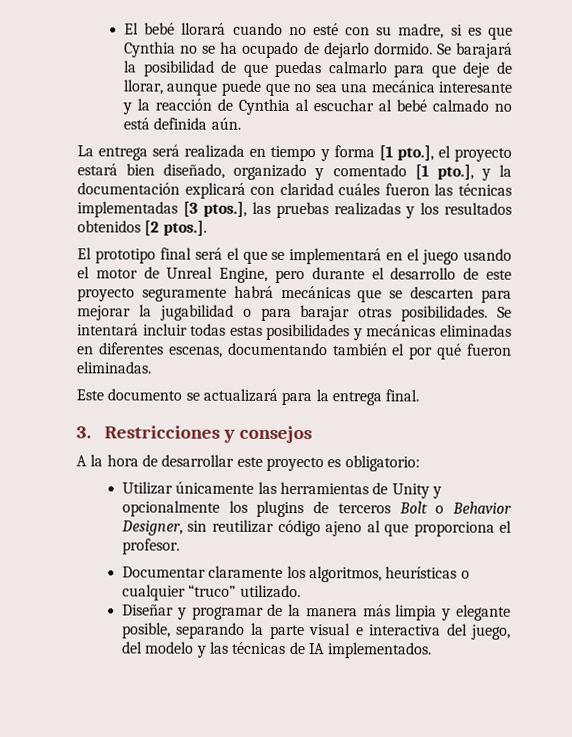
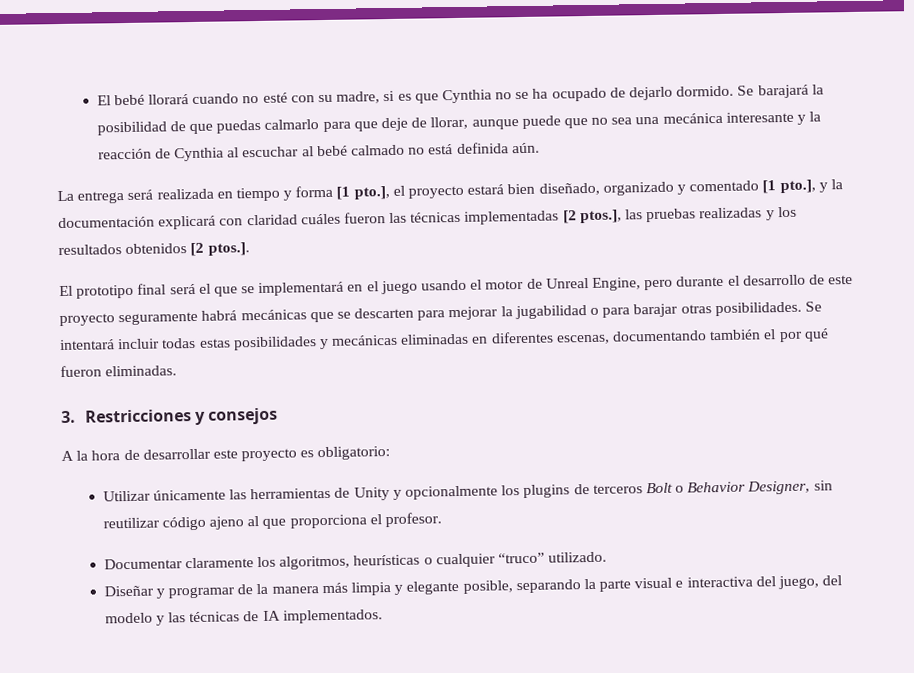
[183,201,198,217] [3 -> [562,210,577,224] [2
[76,388,420,406] // Este documento se actualizará para la entrega final. -> (178, 371) none

